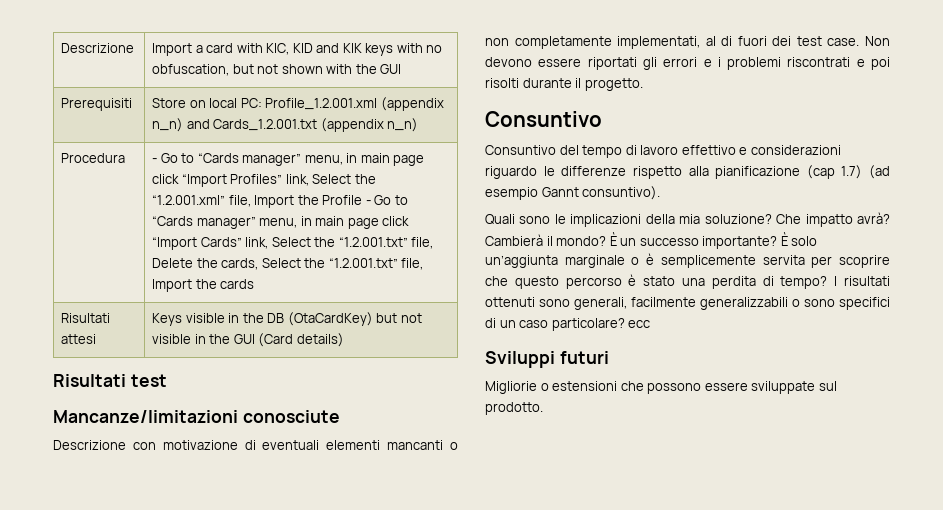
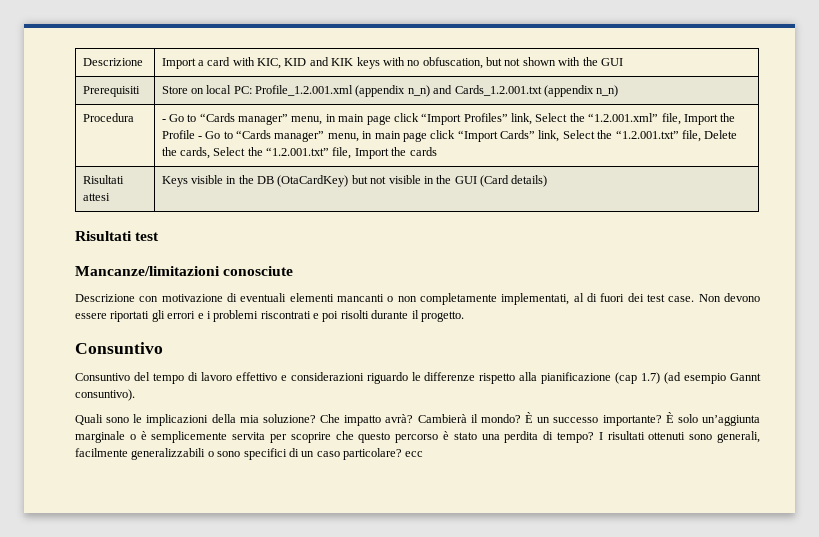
[485,351,609,368] [485,381,837,394] [485,402,543,415] // Sviluppi futuri // Migliorie o estensioni che possono essere sviluppate sul prodotto. -> (424, 454) none

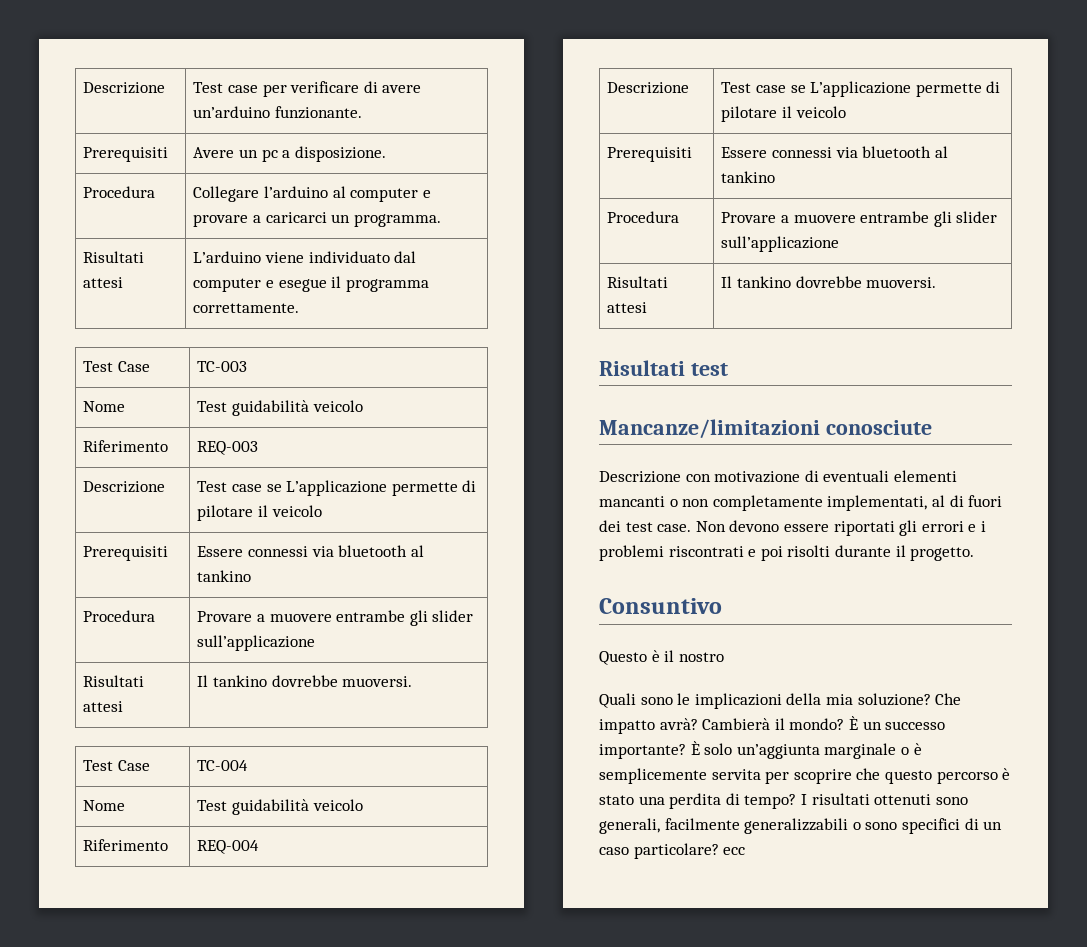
[82,58,143,66] [161,57,623,69] [82,86,140,97] [161,85,619,97] [82,113,134,122] [161,113,736,125] [161,130,738,142] [161,147,437,159] [82,175,124,184] [82,193,110,201] [161,175,548,187] Descrizione | Import a card with KIC, KID and KIK keys with no obfuscation, but not shown with the GUI // Prerequisiti | Store on local PC: Profile_1.2.001.xml (appendix n_n) and Cards_1.2.001.txt (appendix n_n) // Procedura | - Go to “Cards manager” menu, in main page click “Import Profiles” link, Select the “1.2.001.xml” file, Import the Profile - Go to “Cards manager” menu, in main page click “Import Cards” link, Select the “1.2.001.txt” file, Delete the cards, Select the “1.2.001.txt” file, Import the cards // Risultati attesi | Keys visible in the DB (OtaCardKey) but not visible in the GUI (Card details) -> [83,82,166,94] [193,81,422,97] [193,106,362,119] [83,147,169,162] [193,146,386,162] [83,186,156,198] [193,186,431,202] [193,212,441,227] [83,251,145,263] [83,277,124,288] [193,251,417,263] [193,276,429,292] [193,303,300,313] [83,361,150,372] [197,361,248,372] [83,401,126,412] [197,400,363,416] [83,440,169,452] [197,441,259,455] [83,481,166,493] [197,480,477,496] [197,505,322,521] [83,546,169,561] [197,545,424,557] [197,570,252,582] [83,610,156,622] [197,610,474,626] [197,635,316,651] [83,675,145,687] [83,701,124,712] [197,675,413,687] [83,760,150,771] [197,760,249,771] [83,800,126,811] [197,799,363,815] [83,839,169,851] [197,840,260,854] [607,82,690,94] [721,81,1001,97] [721,106,846,122] [607,147,693,162] [721,146,948,158] [721,171,776,183] [607,211,680,223] [721,211,998,227] [721,236,840,252] [607,276,669,288] [607,302,648,313] [721,276,937,288] Descrizione | Test case per verificare di avere un’arduino funzionante. // Prerequisiti | Avere un pc a disposizione. // Procedura | Collegare l’arduino al computer e provare a caricarci un programma. // Risultati attesi | L’arduino viene individuato dal computer e esegue il programma correttamente. // Test Case | TC-003 // Nome | Test guidabilità veicolo // Riferimento | REQ-003 // Descrizione | Test case se L’applicazione permette di pilotare il veicolo // Prerequisiti | Essere connessi via bluetooth al tankino // Procedura | Provare a muovere entrambe gli slider sull’applicazione // Risultati attesi | Il tankino dovrebbe muoversi. // Test Case | TC-004 // Nome | Test guidabilità veicolo // Riferimento | REQ-004 // Descrizione | Test case se L’applicazione permette di pilotare il veicolo // Prerequisiti | Essere connessi via bluetooth al tankino // Procedura | Provare a muovere entrambe gli slider sull’applicazione // Risultati attesi | Il tankino dovrebbe muoversi.
[75,372,762,384] [75,389,135,401] Consuntivo del tempo di lavoro effettivo e considerazioni riguardo le differenze rispetto alla pianificazione (cap 1.7) (ad esempio Gannt consuntivo). -> [599,650,724,665] Questo è il nostro

